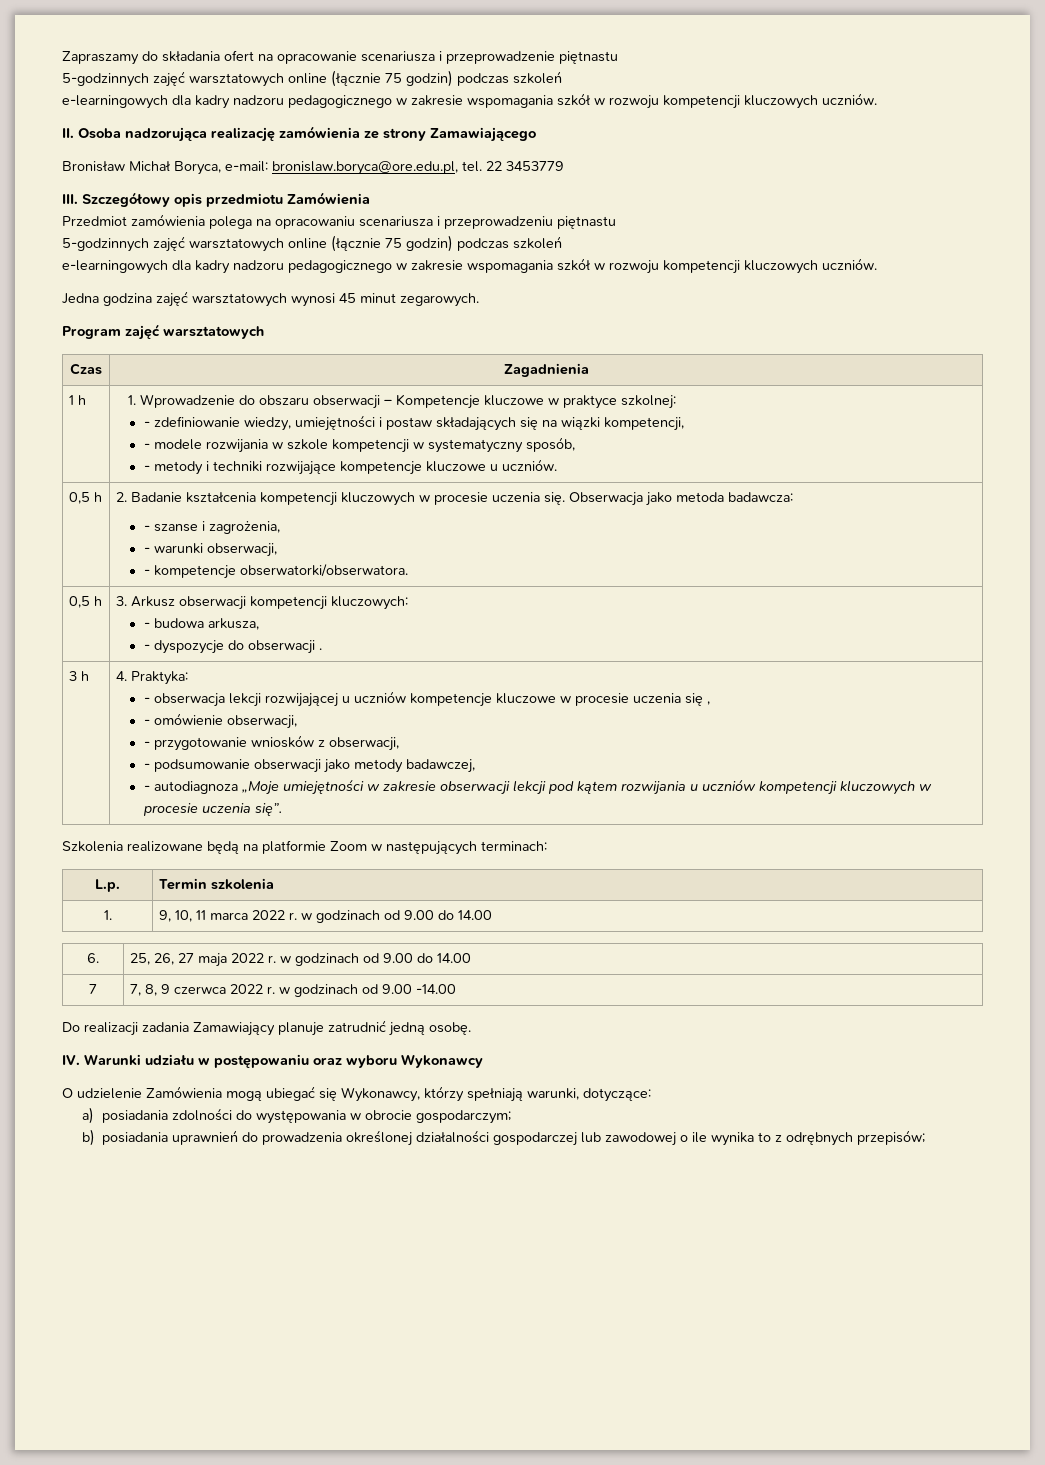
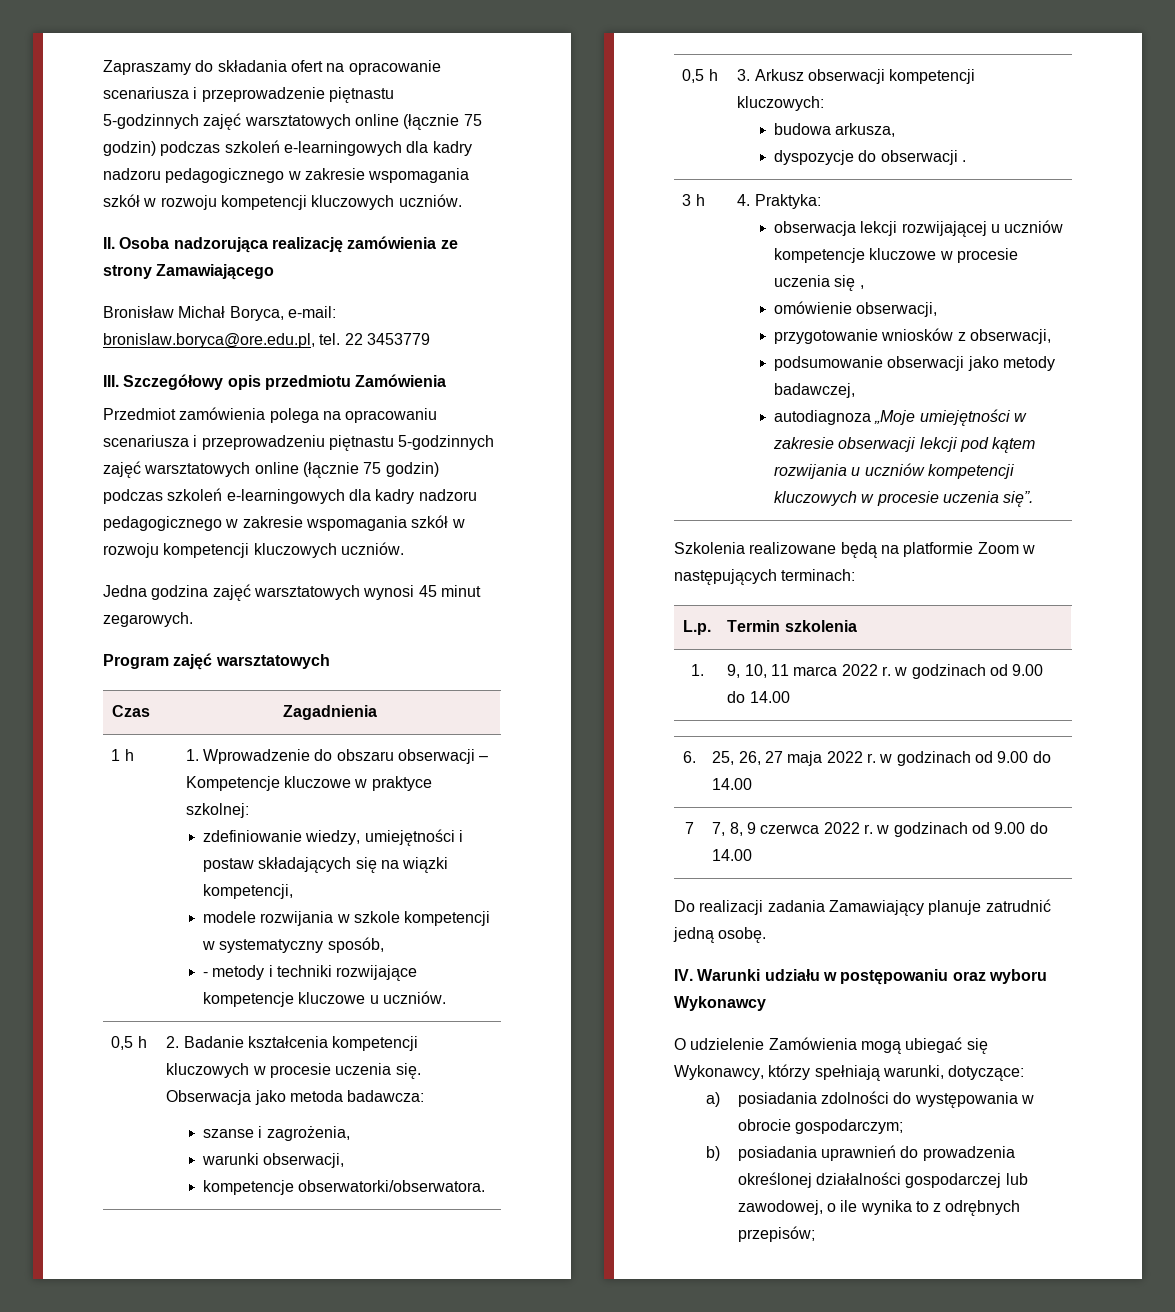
(562, 77) // -> (280, 146) none
[62,235,562,252] // 5-godzinnych zajęć warsztatowych online (łącznie 75 godzin) podczas szkoleń // -> [398,435,495,450] [103,461,439,478] [103,488,223,504] 5-godzinnych zajęć warsztatowych online (łącznie 75 godzin) podczas szkoleń
[143,421,150,427] - -> (249, 810) none
[143,443,150,449] - -> (294, 891) none
[143,525,150,531] - -> (425, 1096) none
[143,547,150,553] - -> (350, 1133) none
[143,569,150,575] - -> (345, 1160) none
[143,622,150,628] - -> (825, 103) none
[143,644,150,650] - -> (896, 130) none
[143,697,150,703] - -> (821, 201) none
[143,719,150,725] - -> (864, 287) none
[143,741,150,747] - -> (938, 309) none
[143,763,150,769] - -> (1052, 336) none
[143,785,150,791] - -> (856, 390) none
[415,984,456,994] -14.00 -> [1029,822,1048,834] [712,849,753,861] do 14.00
[605,1132,677,1146] zawodowej -> [737,1200,823,1215] zawodowej,

